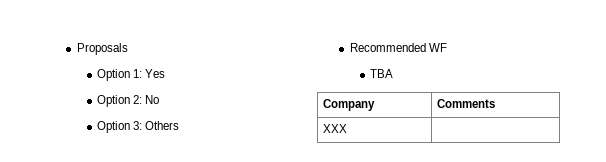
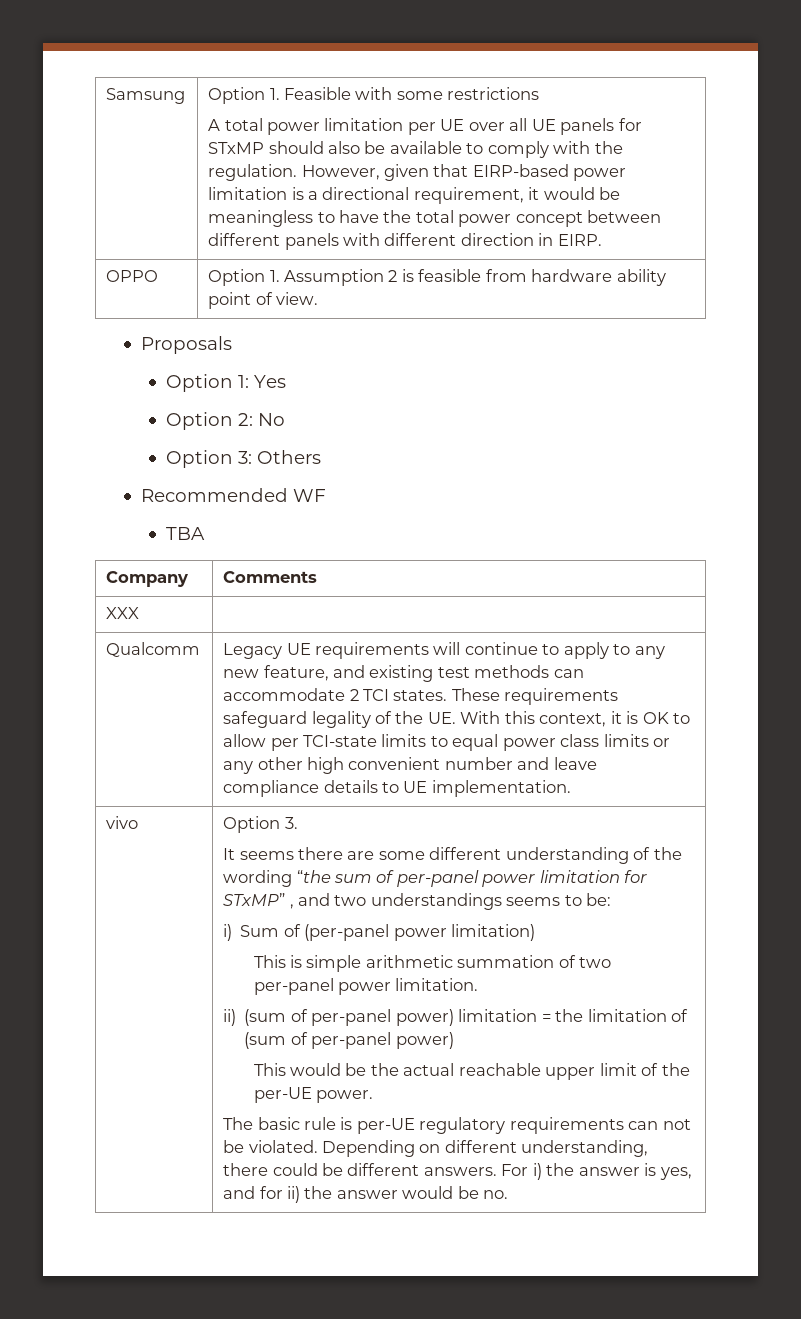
(76, 49) none -> [106,88,186,104] [208,87,540,104] [208,118,642,135] [208,141,623,158] [208,164,627,181] [208,187,621,204] [208,210,662,227] [208,233,602,250] [106,270,159,282] [208,269,666,286] [208,292,319,309] Samsung | Option 1. Feasible with some restrictions // A total power limitation per UE over all UE panels for STxMP should also be available to comply with the regulation. However, given that EIRP-based power limitation is a directional requirement, it would be meaningless to have the total power concept between different panels with different direction in EIRP. // OPPO | Option 1. Assumption 2 is feasible from hardware ability point of view. //
(348, 128) none -> [106,642,201,657] [223,642,665,659] [223,665,584,682] [223,688,619,705] [223,711,691,728] [223,734,671,751] [223,757,597,774] [223,780,571,797] [106,816,139,829] [223,816,298,833] [223,847,682,864] [223,870,648,887] [223,893,612,910] [223,924,536,941] [253,955,612,972] [253,978,479,995] [223,1009,688,1026] [244,1032,454,1049] [253,1063,690,1080] [253,1087,373,1103] [223,1117,691,1134] [223,1140,649,1157] [223,1163,692,1180] [223,1186,509,1203] // Qualcomm | Legacy UE requirements will continue to apply to any new feature, and existing test methods can accommodate 2 TCI states. These requirements safeguard legality of the UE. With this context, it is OK to allow per TCI-state limits to equal power class limits or any other high convenient number and leave compliance details to UE implementation. // vivo | Option 3. // It seems there are some different understanding of the wording “the sum of per-panel power limitation for STxMP” , and two understandings seems to be: // i) Sum of (per-panel power limitation) // This is simple arithmetic summation of two per-panel power limitation. // ii) (sum of per-panel power) limitation = the limitation of (sum of per-panel power) // This would be the actual reachable upper limit of the per-UE power. // The basic rule is per-UE regulatory requirements can not be violated. Depending on different understanding, there could be different answers. For i) the answer is yes, and for ii) the answer would be no.

